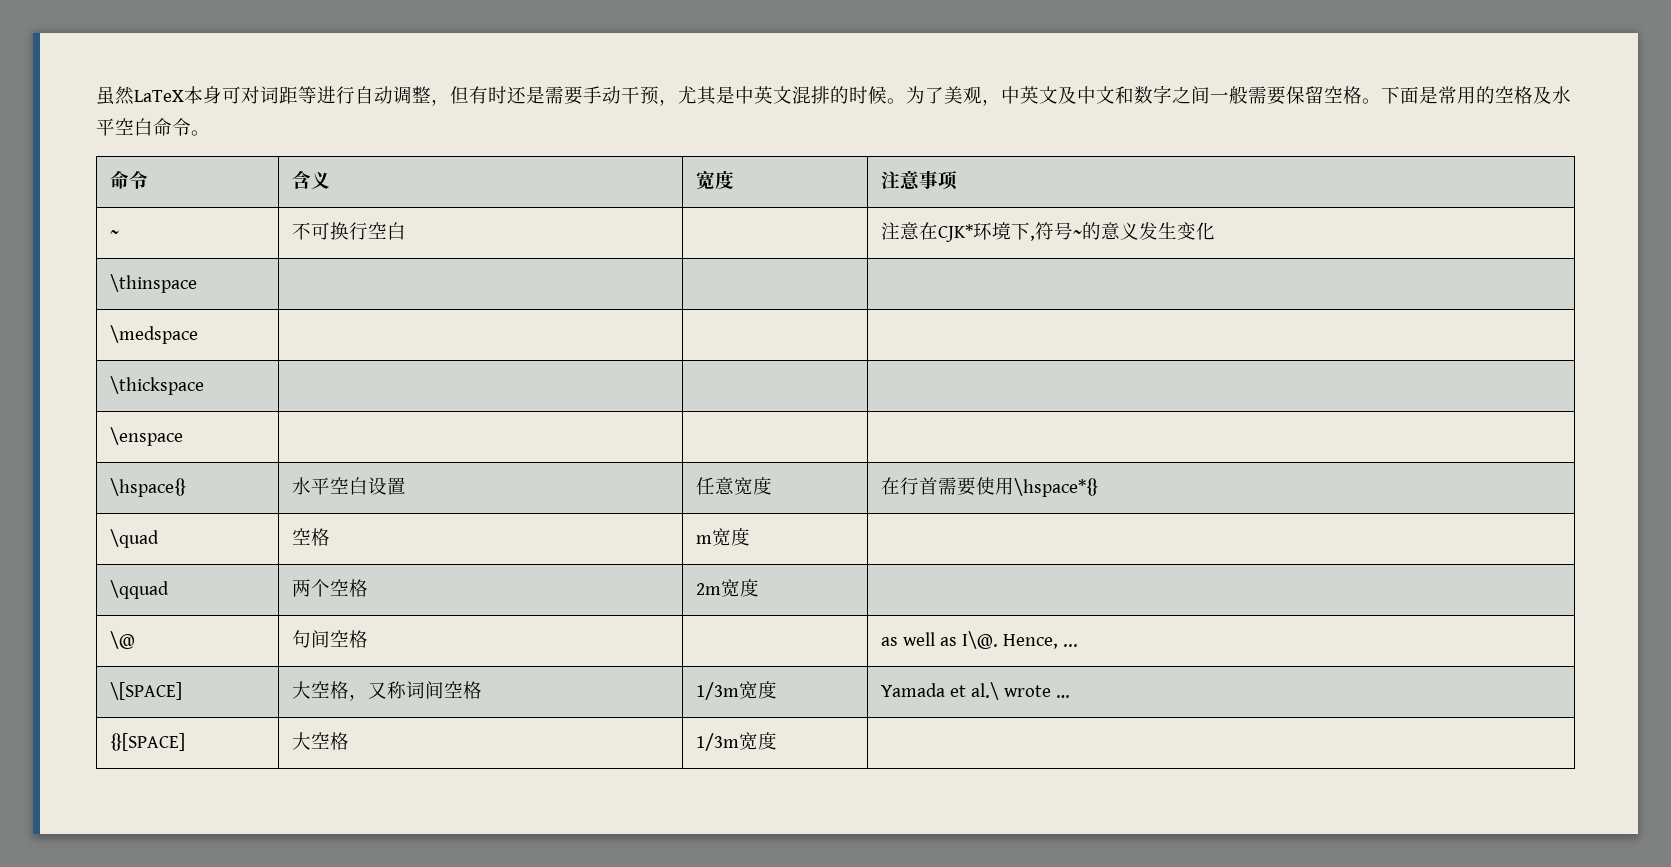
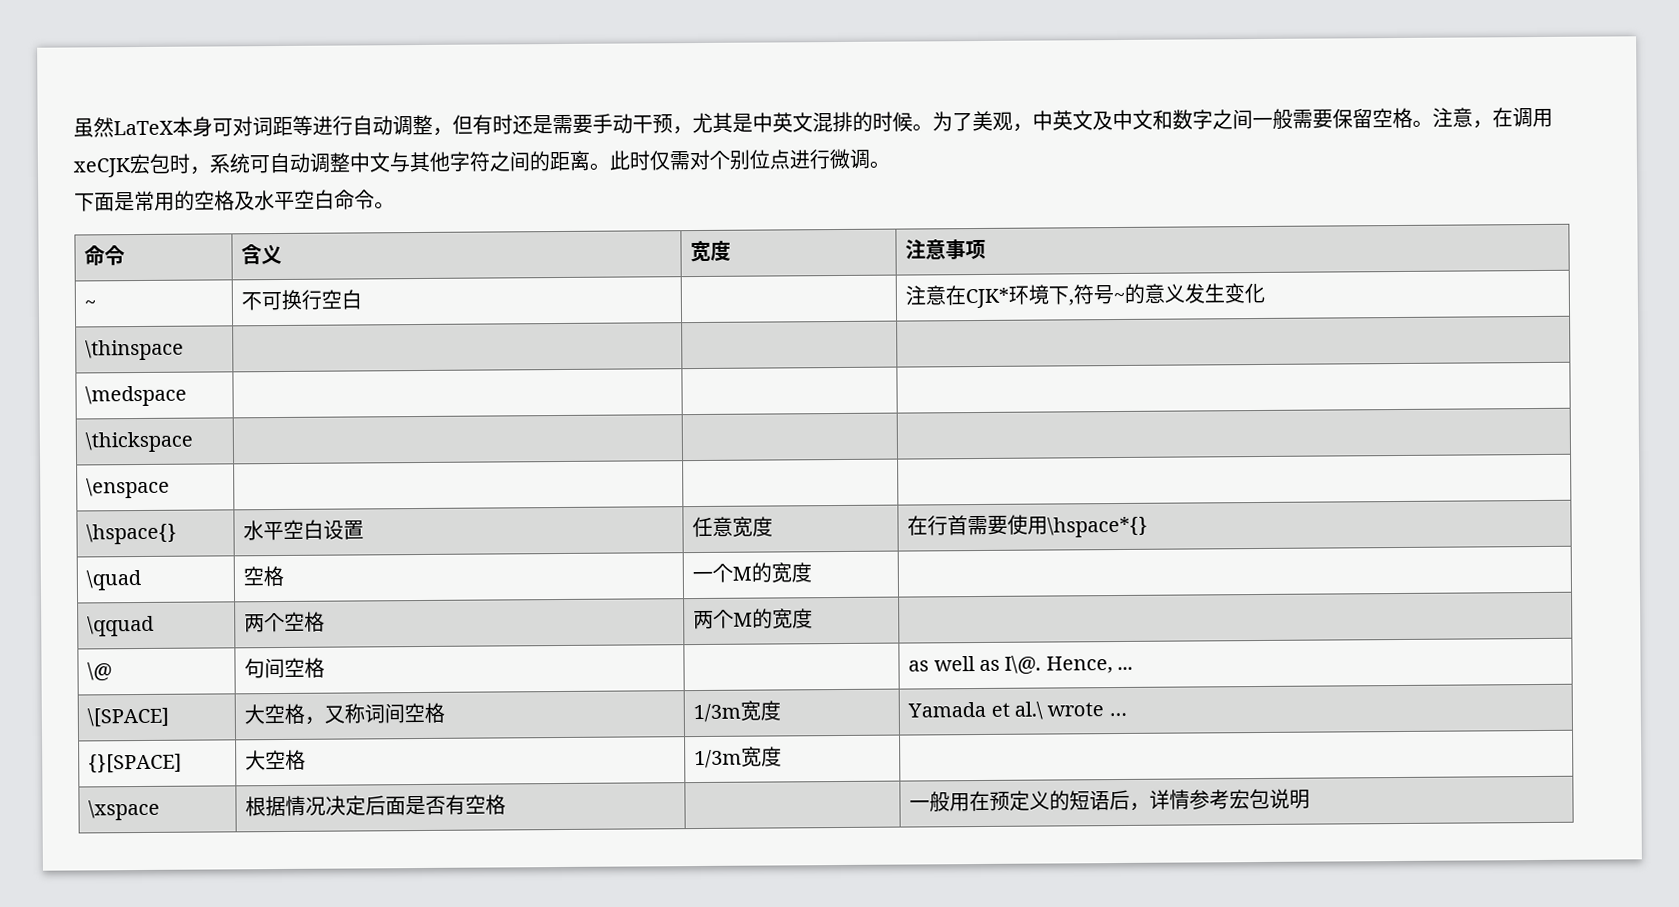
(1381, 101) none -> [1432,107,1553,129] [73,148,890,178] 注意，在调用xeCJK宏包时，系统可自动调整中文与其他字符之间的距离。此时仅需对个别位点进行微调。 //
[695,535,712,544] m -> [692,562,773,583] 一个M的
[695,583,721,595] 2m -> [693,608,774,630] 两个M的
(777, 741) none -> [88,799,161,821] [245,794,507,817] [909,788,1311,812] // \xspace | 根据情况决定后面是否有空格 | | 一般用在预定义的短语后，详情参考宏包说明

